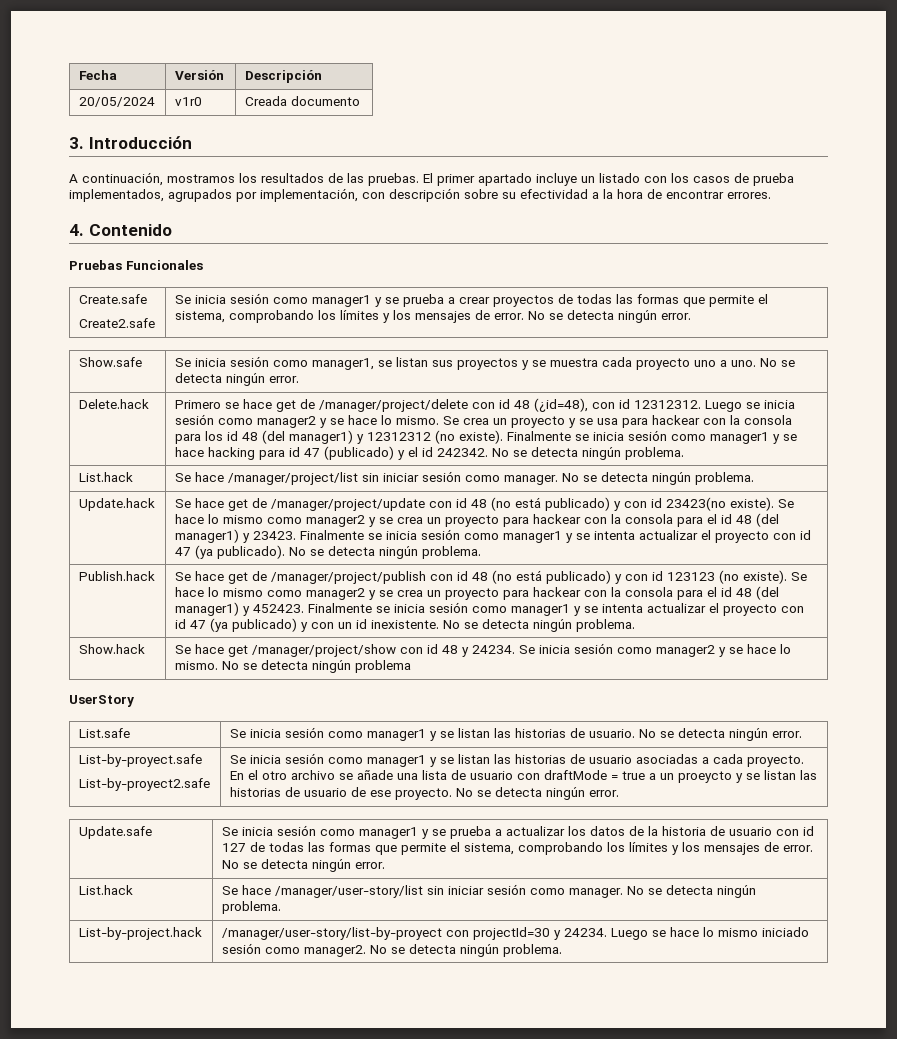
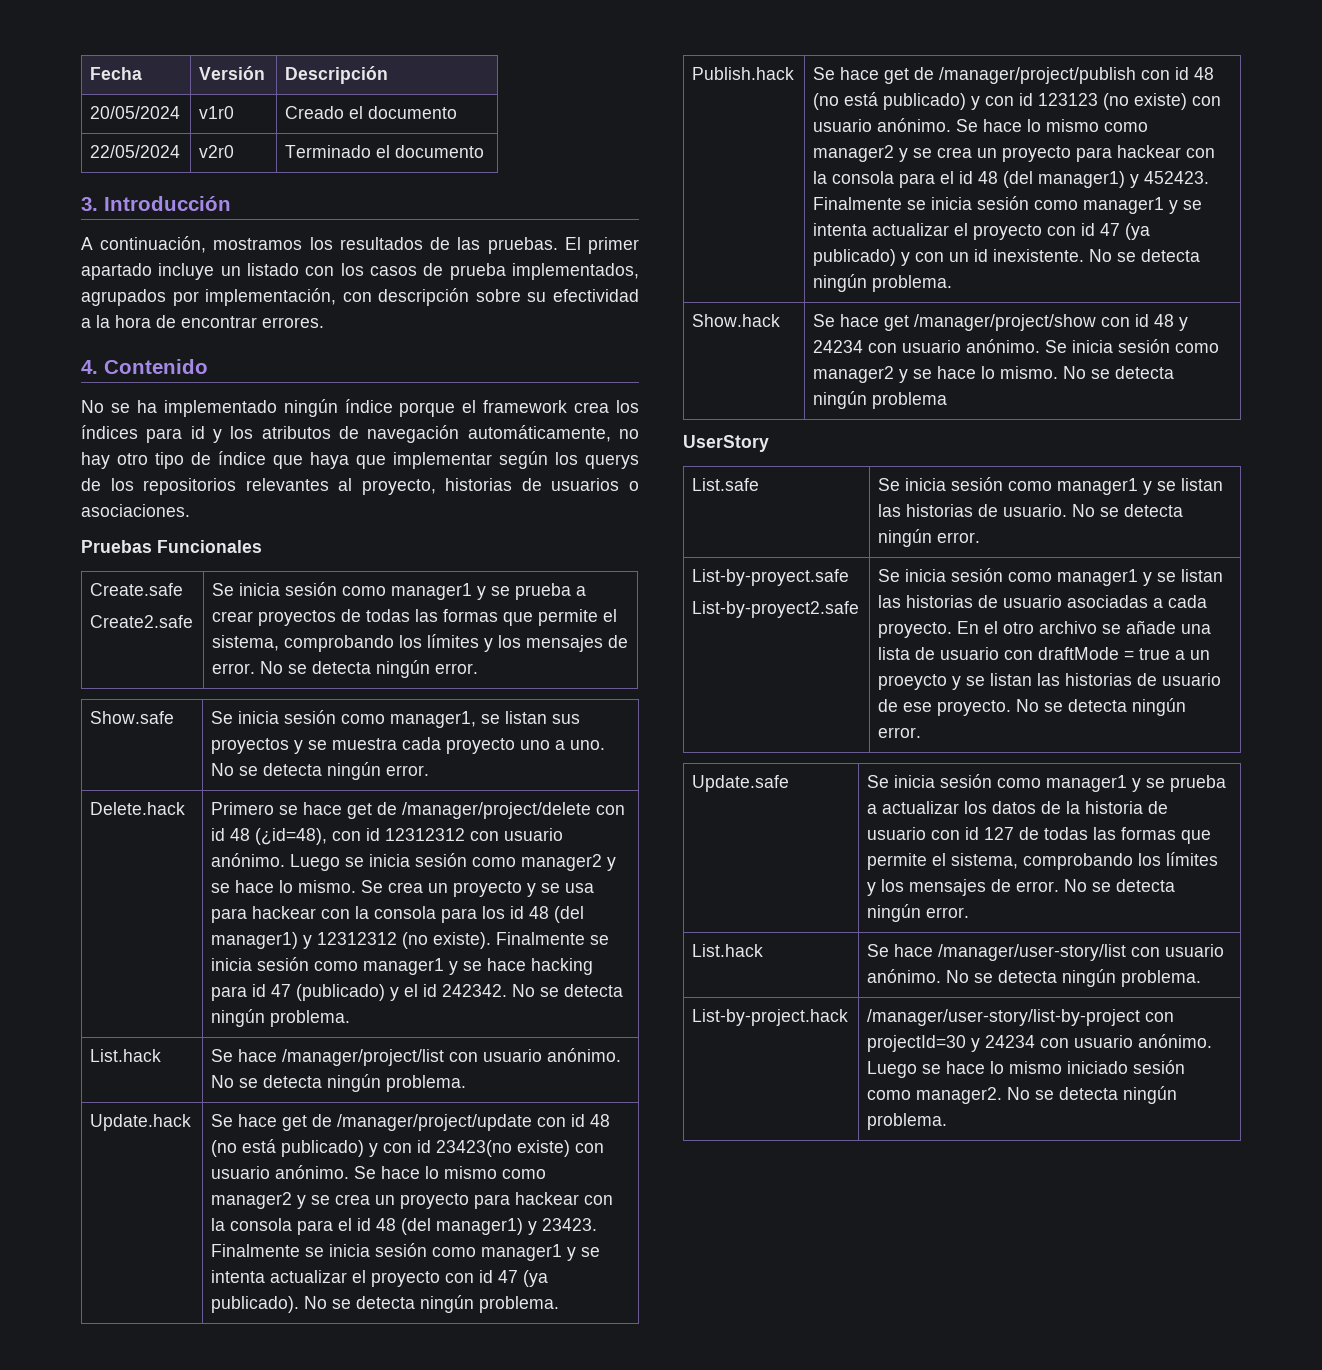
[244,96,287,106] Creada -> [285,106,458,119] [90,145,181,158] [199,145,235,158] [285,145,391,158] Creado el documento // 22/05/2024 | v2r0 | Terminado el
(172, 230) none -> [81,399,639,417] [81,425,639,443] [81,451,639,469] [81,478,639,495] [81,504,190,517] // No se ha implementado ningún índice porque el framework crea los índices para id y los atributos de navegación automáticamente, no hay otro tipo de índice que haya que implementar según los querys de los repositorios relevantes al proyecto, historias de usuarios o asociaciones.
[633,400,701,409] 12312312. -> [385,828,564,841] [211,853,286,867] 12312312 con usuario anónimo.
[361,471,558,485] sin iniciar sesión como manager. -> [449,1048,622,1062] con usuario anónimo.
[729,497,774,511] existe). -> [517,1140,605,1157] [211,1165,350,1179] existe) con usuario anónimo.
[742,570,787,584] existe). -> [1134,93,1222,110] [813,118,952,132] existe) con usuario anónimo.
[471,645,515,654] 24234. -> [813,339,1041,353] 24234 con usuario anónimo.
[426,884,623,898] sin iniciar sesión como manager. -> [1131,944,1225,957] [867,969,942,983] con usuario anónimo.
[221,927,442,940] /manager/user-story/list-by-proyect -> [867,1009,1141,1026] /manager/user-story/list-by-project
[563,928,607,937] 24234. -> [985,1034,1213,1048] 24234 con usuario anónimo.

